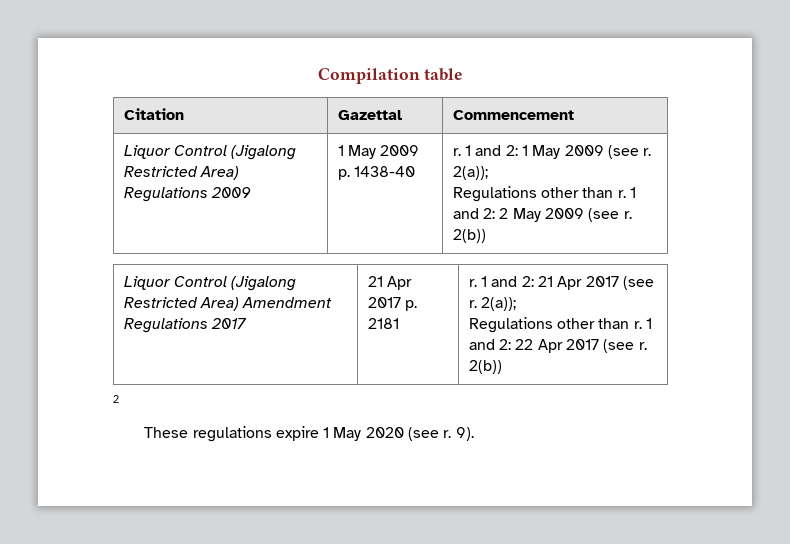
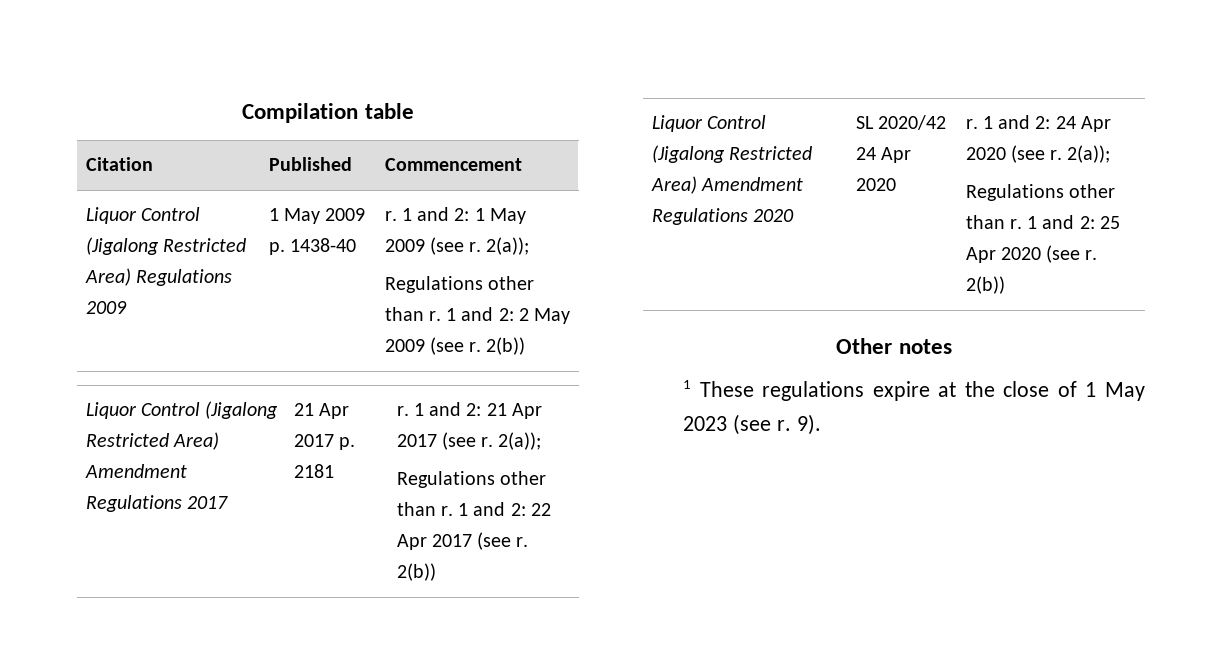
[337,110,402,120] Gazettal -> [268,157,352,171] Published
[113,395,119,403] [144,426,404,442] // 2 // These regulations expire 1 May 2020 -> [651,115,766,132] [651,145,812,163] [650,176,803,194] [651,208,794,225] [855,115,946,130] [855,147,911,163] [855,178,896,191] [965,115,1111,132] [965,145,1111,163] [965,184,1115,201] [965,215,1120,229] [965,245,1098,263] [965,276,1005,294] [836,338,952,354] [683,380,1145,401] [683,416,728,431] // Liquor Control (Jigalong Restricted Area) Amendment Regulations 2020 | SL 2020/42 24 Apr 2020 | r. 1 and 2: 24 Apr 2020 (see r. 2(a)); // Regulations other than r. 1 and 2: 25 Apr 2020 (see r. 2(b)) // Other notes // 1 These regulations expire at the close of 1 May 2023

